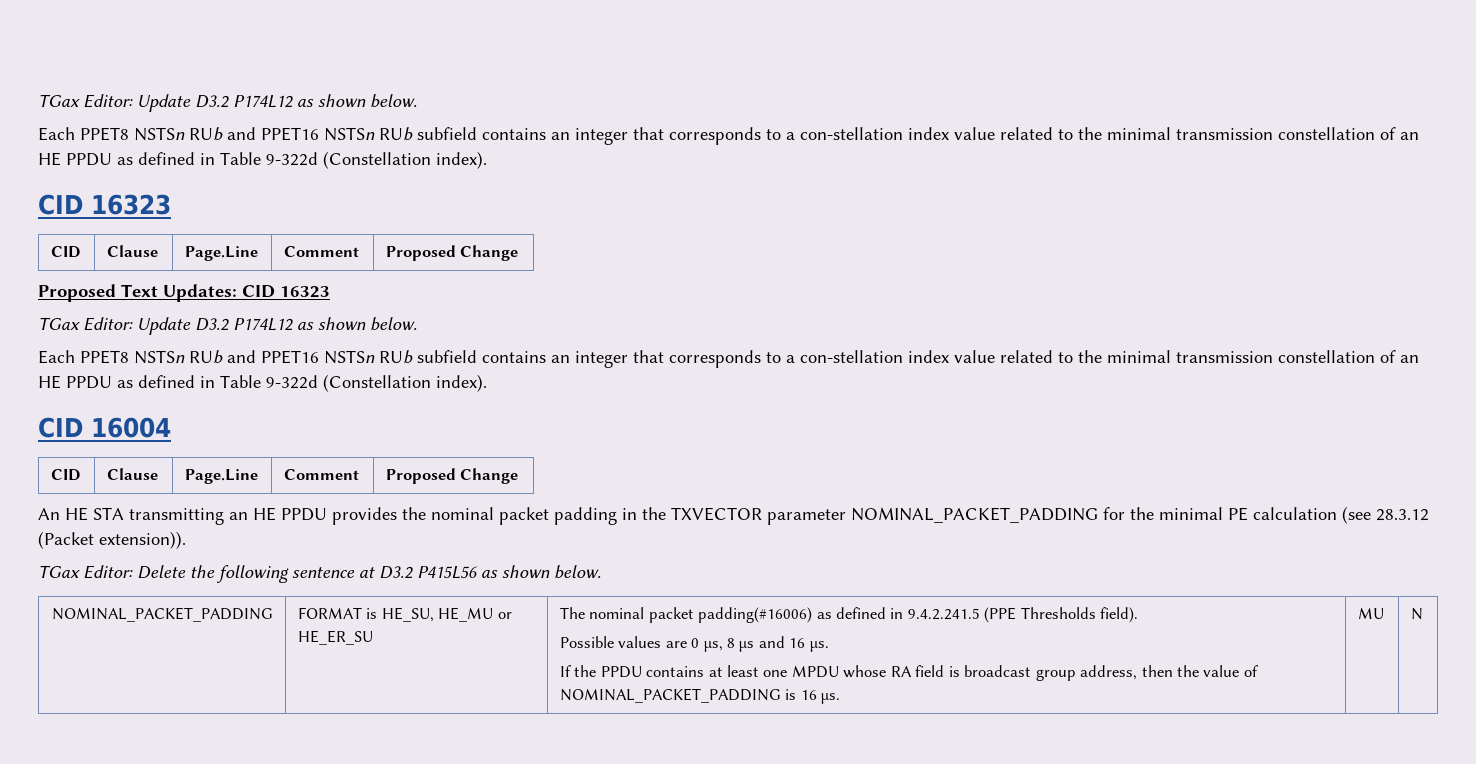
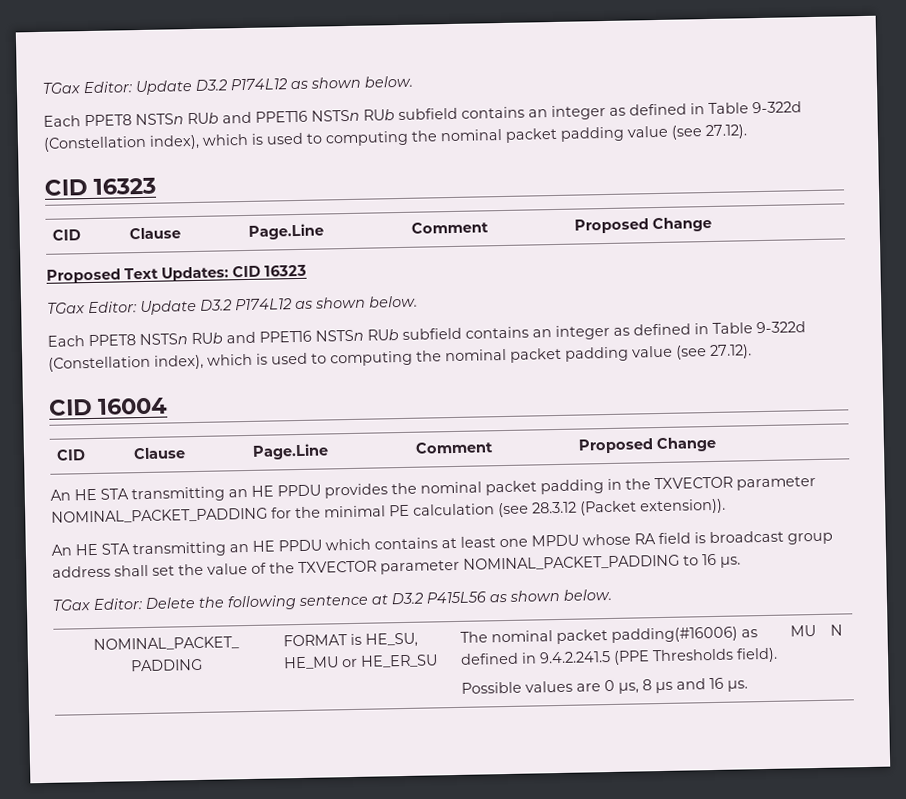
[633,127,1419,145] [38,151,487,169] that corresponds to a con-stellation index value related to the minimal transmission constellation of an HE PPDU as defined in Table 9-322d (Constellation index). -> [609,101,802,116] [43,124,747,152] as defined in Table 9-322d (Constellation index), which is used to computing the nominal packet padding value (see 27.12).
[633,350,1419,368] [38,374,487,392] that corresponds to a con-stellation index value related to the minimal transmission constellation of an HE PPDU as defined in Table 9-322d (Constellation index). -> [613,321,806,336] [48,344,752,372] as defined in Table 9-322d (Constellation index), which is used to computing the nominal packet padding value (see 27.12).
(186, 540) none -> [51,530,833,558] [52,553,741,578] // An HE STA transmitting an HE PPDU which contains at least one MPDU whose RA field is broadcast group address shall set the value of the TXVECTOR parameter NOMINAL_PACKET_PADDING to 16 µs.
[559,665,1258,681] [559,688,841,704] // If the PPDU contains at least one MPDU whose RA field is broadcast group address, then the value of NOMINAL_PACKET_PADDING is 16 µs. -> (749, 686) none

